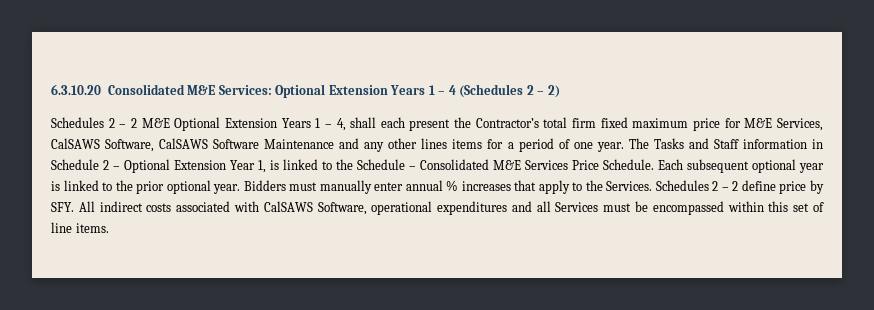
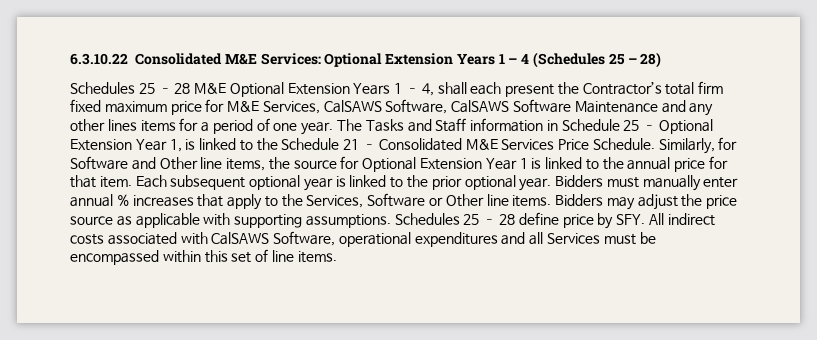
[51,84,101,95] 6.3.10.20 -> [70,53,128,65] 6.3.10.22
[526,85,560,98] [51,117,137,128] 2 – 2) // Schedules 2 – 2 -> [608,52,662,68] [70,82,191,94] 25 – 28) // Schedules 25 – 28
[103,160,109,170] 2 -> [623,120,640,131] 25
(405, 164) none -> [343,139,360,150] 21
(654, 164) none -> [658,137,738,154] [70,156,729,172] [70,175,132,188] Similarly, for Software and Other line items, the source for Optional Extension Year 1 is linked to the annual price for that item.
[606,180,739,191] Services. Schedules 2 – 2 -> [306,193,738,210] [70,213,516,228] Services, Software or Other line items. Bidders may adjust the price source as applicable with supporting assumptions. Schedules 25 – 28

